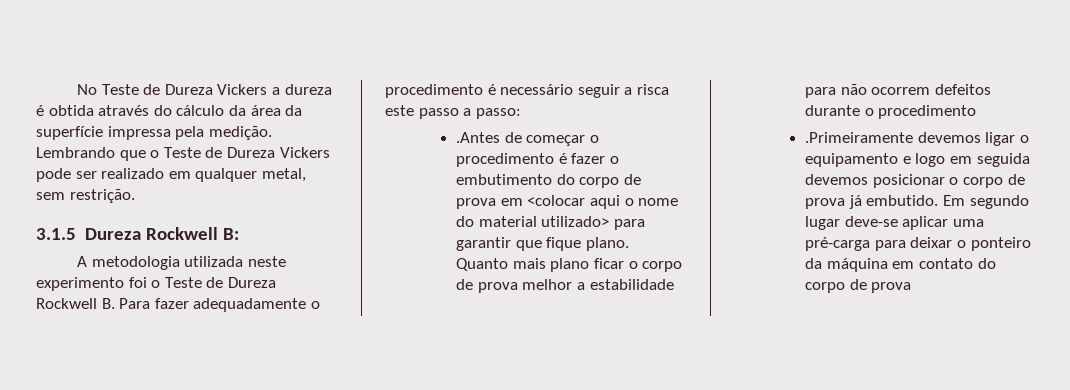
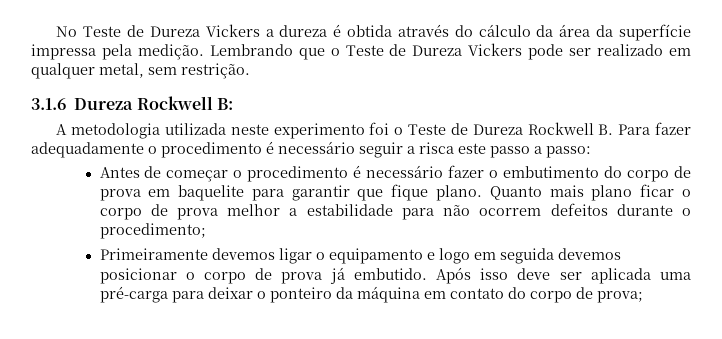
[36,228,76,240] 3.1.5 -> [31,98,67,110] 3.1.6
[456,132,501,143] .Antes -> [99,167,140,178] Antes
(567, 158) none -> [366,165,444,178] necessário
[527,195,679,209] [456,216,610,227] <colocar aqui o nome do material utilizado> -> [178,185,245,201] baquelite
[878,105,977,119] [805,132,914,143] procedimento // .Primeiramente -> [99,223,206,239] [99,248,208,260] procedimento; // Primeiramente
[943,195,1029,209] [805,216,949,230] Em segundo lugar deve-se aplicar -> [435,267,651,284] Após isso deve ser aplicada
[871,282,912,293] prova -> [596,291,643,303] prova;

